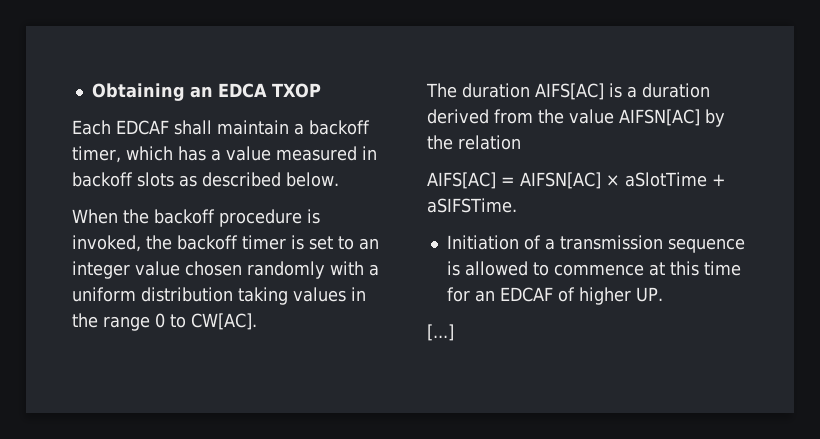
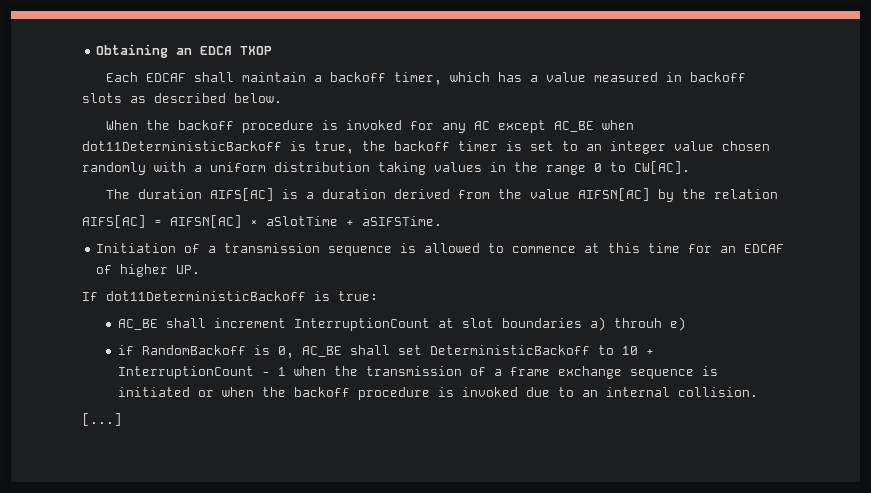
[72,235,141,252] invoked, -> [346,120,635,133] [82,141,354,154] invoked for any AC except AC_BE when dot11DeterministicBackoff is true,
(663, 294) none -> [82,291,378,301] [117,317,686,331] [117,345,654,358] [117,366,718,379] [117,387,758,400] // If dot11DeterministicBackoff is true: // AC_BE shall increment InterruptionCount at slot boundaries a) throuh e) // if RandomBackoff is 0, AC_BE shall set DeterministicBackoff to 10 + InterruptionCount - 1 when the transmission of a frame exchange sequence is initiated or when the backoff procedure is invoked due to an internal collision.

